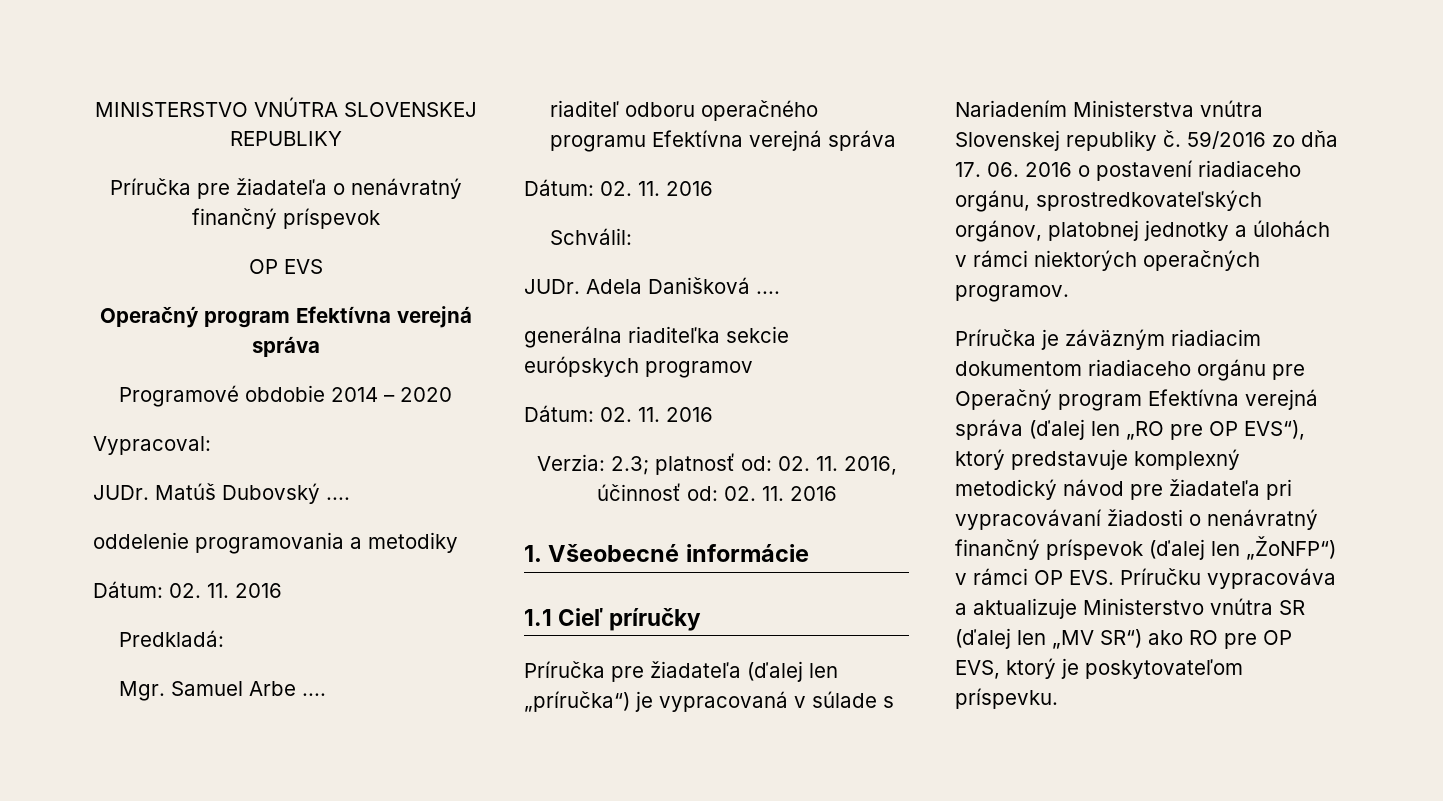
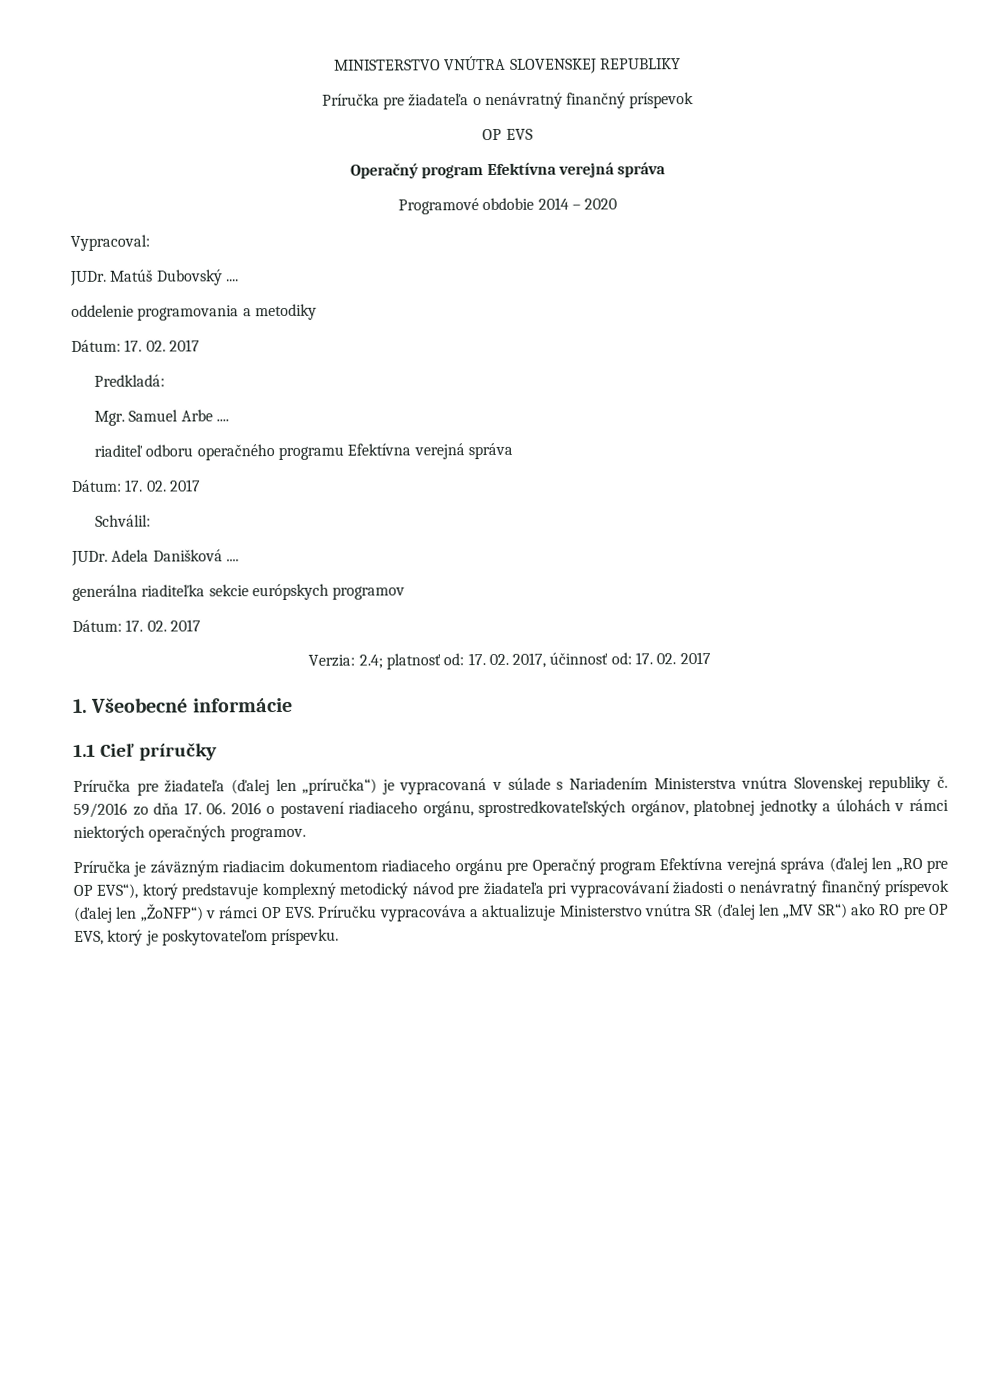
[169,583,282,598] 02. 11. 2016 -> [124,339,200,352] 17. 02. 2017
[600,181,713,196] 02. 11. 2016 -> [124,479,201,492] 17. 02. 2017
[600,407,713,422] 02. 11. 2016 -> [125,619,201,632] 17. 02. 2017
[610,456,649,475] 2.3; -> [358,654,383,669] 2.4;
[777,456,897,475] [596,483,837,501] 02. 11. 2016, účinnosť od: 02. 11. 2016 -> [467,651,711,668] 17. 02. 2017, účinnosť od: 17. 02. 2017

